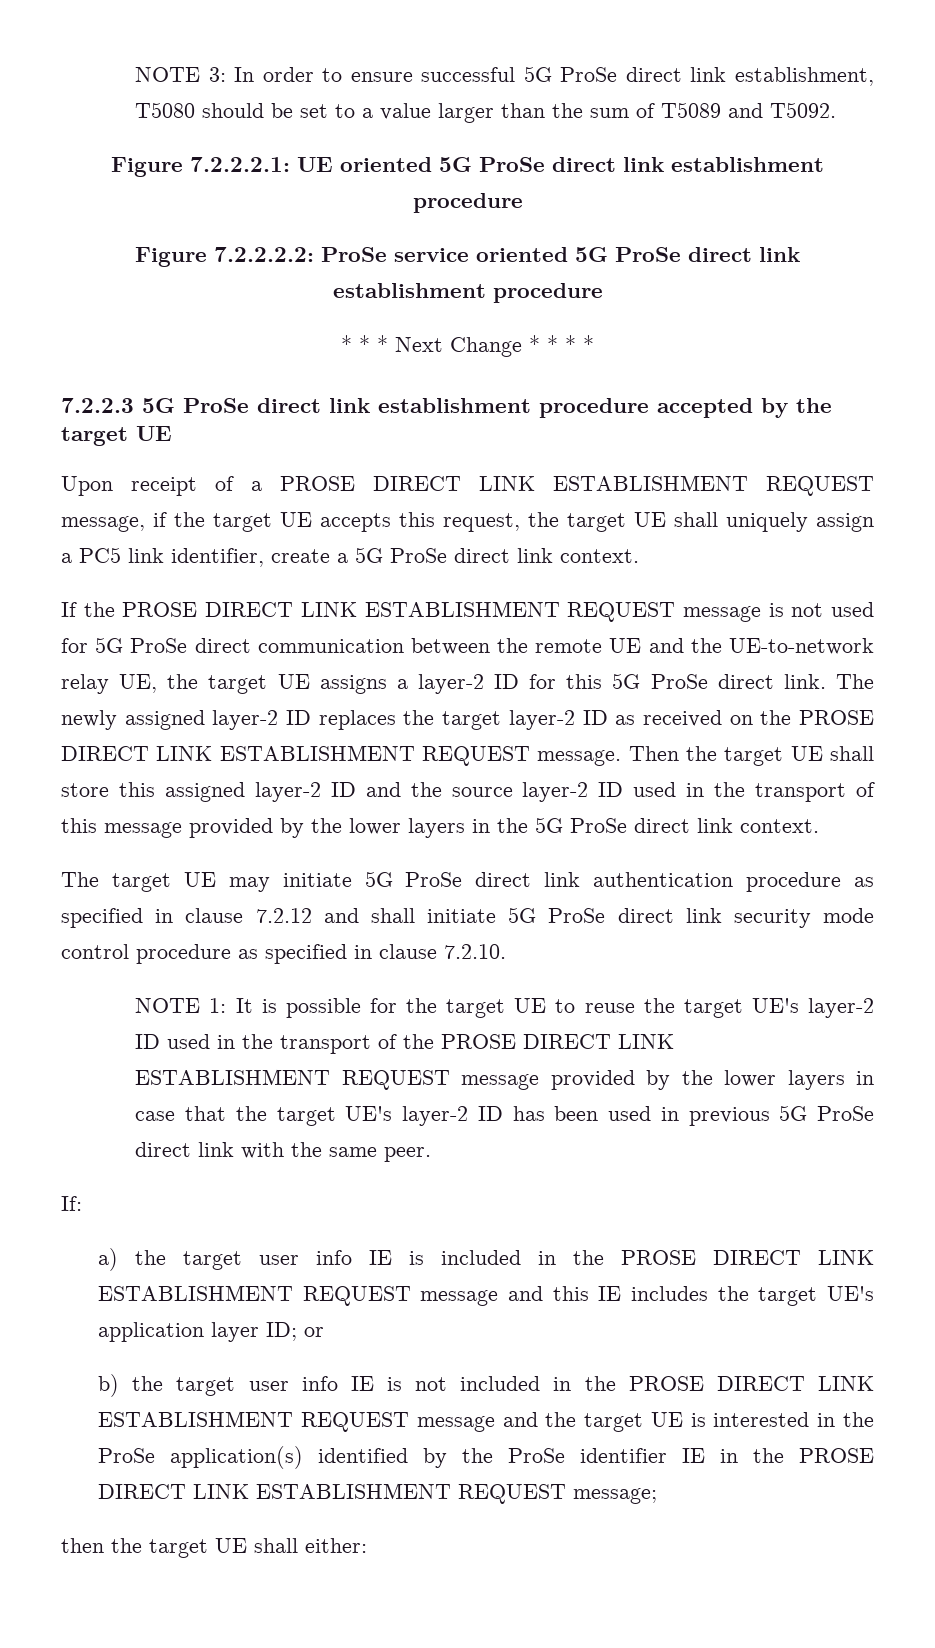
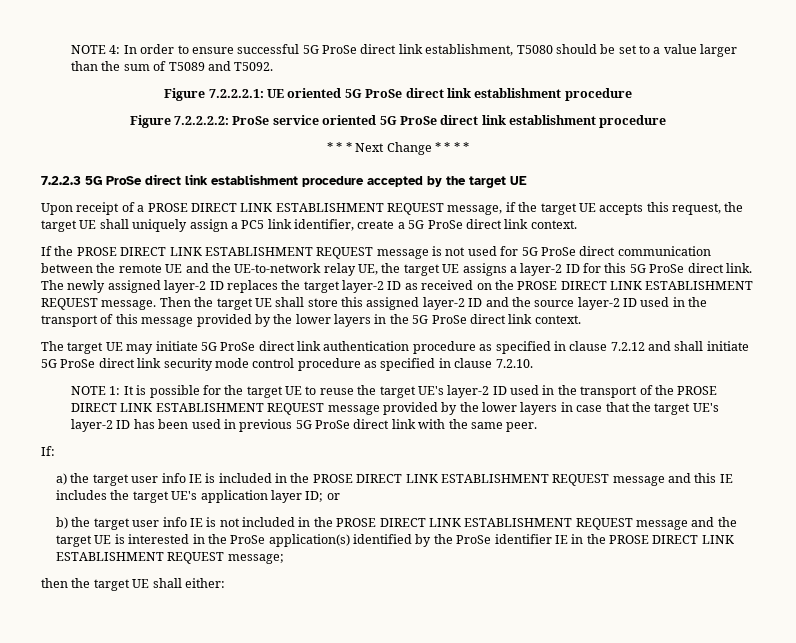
[135,67,226,82] NOTE 3: -> [71,45,121,54] NOTE 4:

